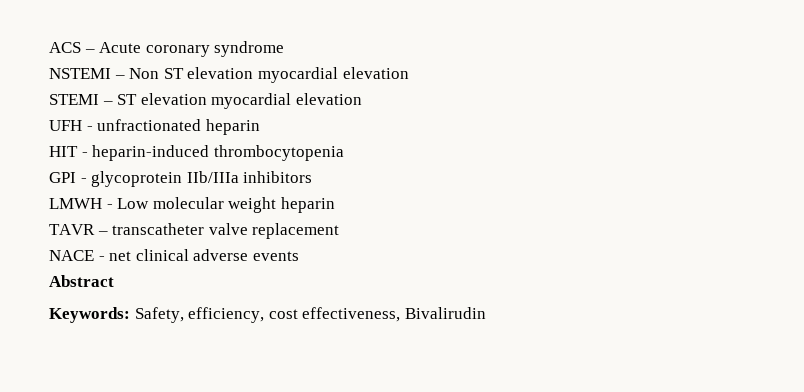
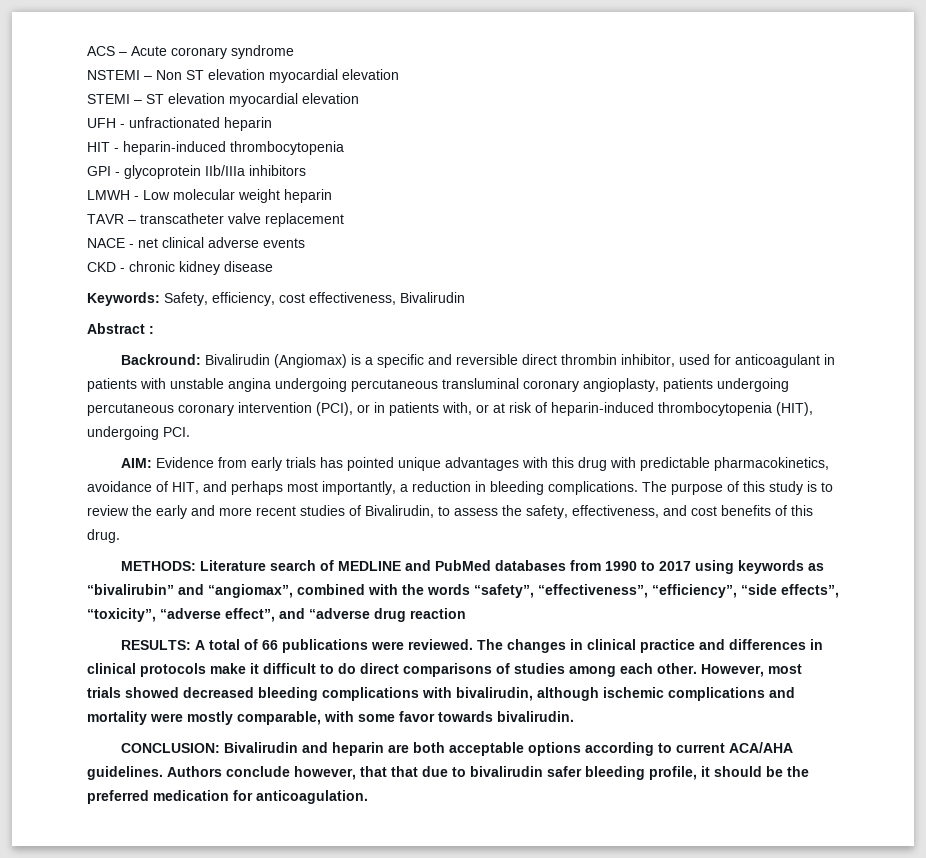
[49,275,114,287] Abstract -> [87,261,273,275] CKD - chronic kidney disease
(486, 313) none -> [87,323,154,334] [120,354,835,368] [87,378,789,392] [87,402,813,416] [87,426,190,440] [120,457,829,471] [87,481,833,495] [87,505,813,519] [87,529,120,543] [120,560,824,574] [87,584,839,598] [87,608,466,622] [120,639,823,653] [87,663,802,677] [87,687,795,701] [87,711,574,725] [120,742,793,756] [87,766,809,780] [87,790,368,804] // Abstract : // Backround: Bivalirudin (Angiomax) is a specific and reversible direct thrombin inhibitor, used for anticoagulant in patients with unstable angina undergoing percutaneous transluminal coronary angioplasty, patients undergoing percutaneous coronary intervention (PCI), or in patients with, or at risk of heparin-induced thrombocytopenia (HIT), undergoing PCI. // AIM: Evidence from early trials has pointed unique advantages with this drug with predictable pharmacokinetics, avoidance of HIT, and perhaps most importantly, a reduction in bleeding complications. The purpose of this study is to review the early and more recent studies of Bivalirudin, to assess the safety, effectiveness, and cost benefits of this drug. // METHODS: Literature search of MEDLINE and PubMed databases from 1990 to 2017 using keywords as “bivalirubin” and “angiomax”, combined with the words “safety”, “effectiveness”, “efficiency”, “side effects”, “toxicity”, “adverse effect”, and “adverse drug reaction // RESULTS: A total of 66 publications were reviewed. The changes in clinical practice and differences in clinical protocols make it difficult to do direct comparisons of studies among each other. However, most trials showed decreased bleeding complications with bivalirudin, although ischemic complications and mortality were mostly comparable, with some favor towards bivalirudin. // CONCLUSION: Bivalirudin and heparin are both acceptable options according to current ACA/AHA guidelines. Authors conclude however, that that due to bivalirudin safer bleeding profile, it should be the preferred medication for anticoagulation.

